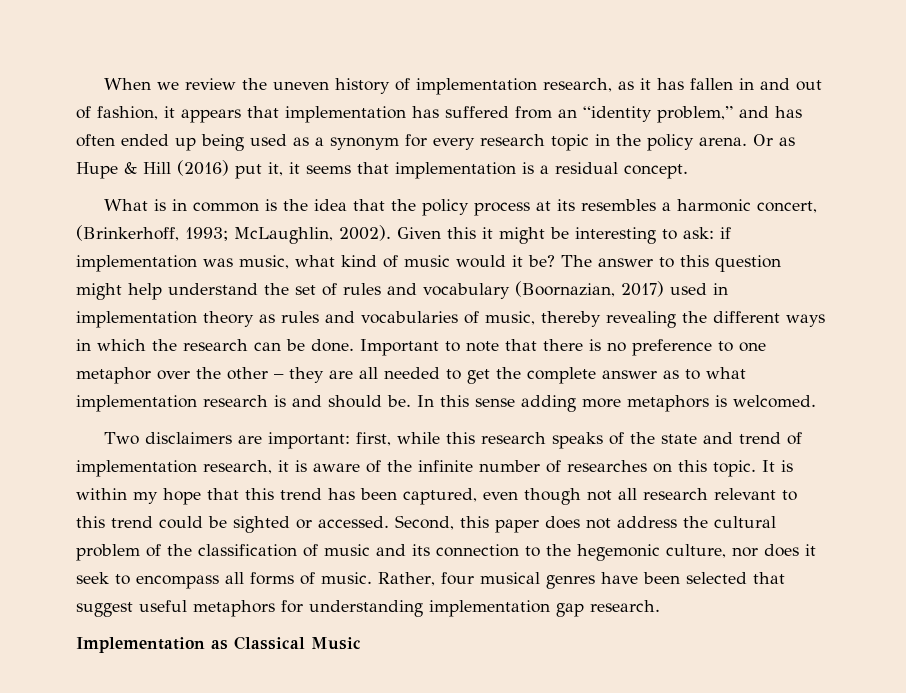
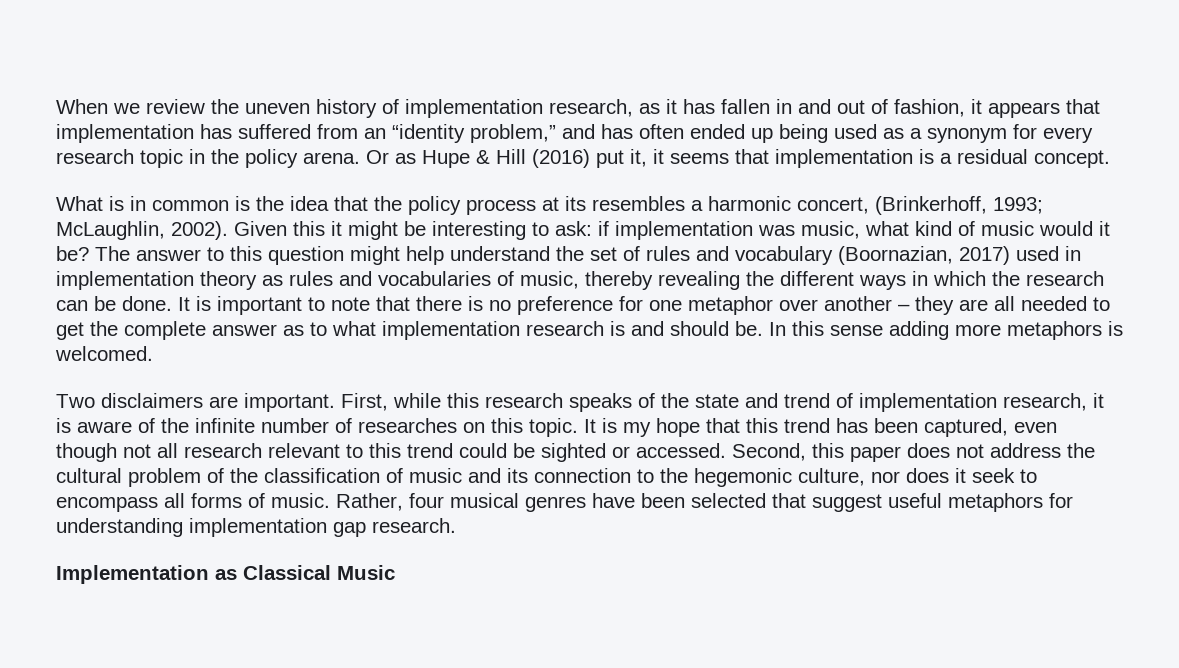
[360,339,439,356] Important -> [178,296,302,315] It is important
[718,341,733,352] to -> [619,296,643,311] for
[196,367,268,380] the other -> [824,296,892,311] another
[267,432,391,449] important: first, -> [244,393,388,412] important. First,
[76,488,127,500] within -> (617, 425) none

